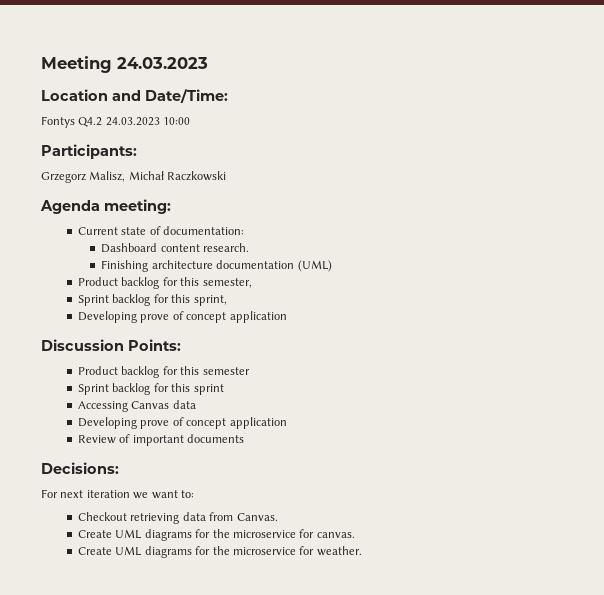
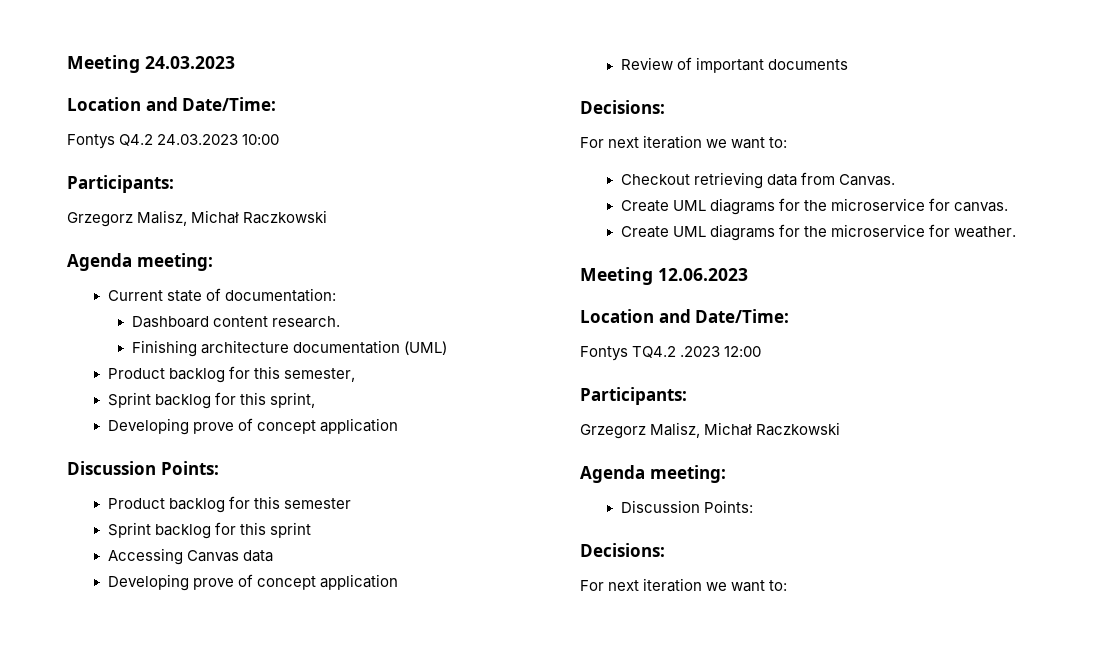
(362, 551) none -> [580,267,748,285] [580,309,790,323] [580,346,762,361] [580,387,687,405] [580,422,841,439] [580,465,726,483] [620,500,753,513] [580,543,665,557] [580,578,788,592] // Meeting 12.06.2023 // Location and Date/Time: // Fontys TQ4.2 .2023 12:00 // Participants: // Grzegorz Malisz, Michał Raczkowski // Agenda meeting: // Discussion Points: // Decisions: // For next iteration we want to:

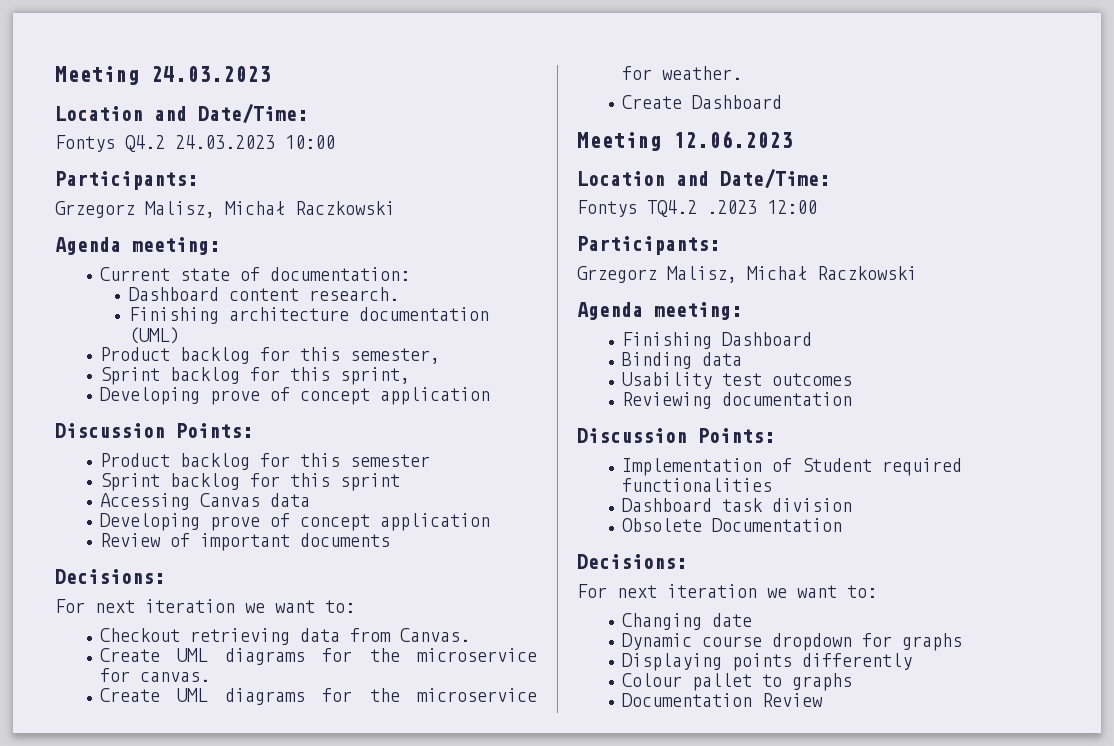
(1016, 232) none -> [622,95,783,109] // Create Dashboard
[620,500,753,513] [580,543,665,557] [580,578,788,592] Discussion Points: // Decisions: // For next iteration we want to: -> [622,332,813,349] [622,352,743,369] [622,372,853,389] [622,392,853,409] [577,428,775,443] [622,458,963,476] [622,478,773,492] [622,498,853,512] [622,518,843,532] [577,554,687,569] [577,584,877,598] [622,613,753,630] [622,633,963,651] [622,653,913,671] [622,673,853,691] [622,693,824,707] Finishing Dashboard // Binding data // Usability test outcomes // Reviewing documentation // Discussion Points: // Implementation of Student required functionalities // Dashboard task division // Obsolete Documentation // Decisions: // For next iteration we want to: // Changing date // Dynamic course dropdown for graphs // Displaying points differently // Colour pallet to graphs // Documentation Review

